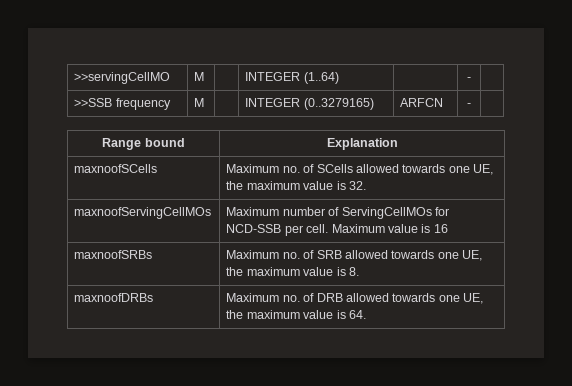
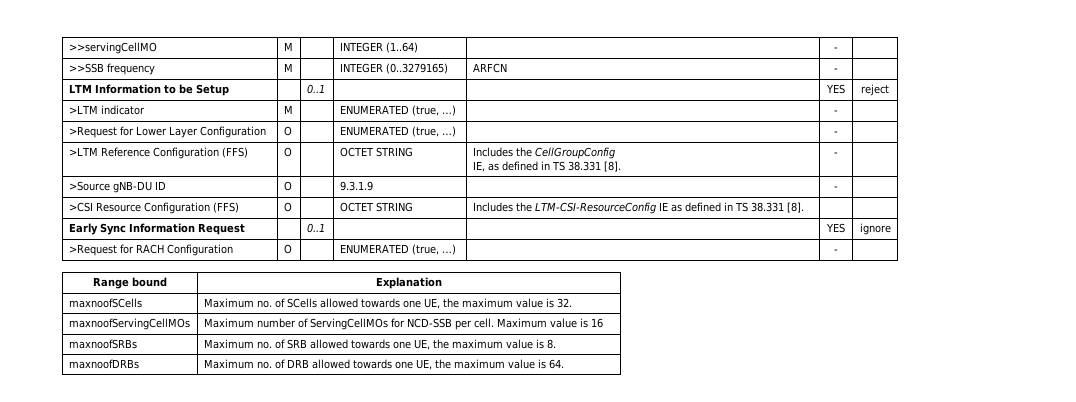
(471, 105) none -> [68,84,229,96] [306,84,325,94] [826,84,845,94] [861,84,889,96] [68,105,145,115] [283,105,293,114] [339,105,456,116] [834,110,838,114] [68,126,266,138] [283,126,292,136] [339,126,456,137] [834,131,838,135] [68,147,248,159] [283,147,292,157] [339,147,413,157] [472,147,615,159] [472,161,621,172] [834,152,838,156] [68,181,166,193] [283,181,292,191] [339,181,373,191] [834,186,838,190] [68,202,239,214] [283,202,292,212] [339,202,413,212] [472,202,804,214] [68,223,245,235] [306,223,325,233] [826,223,845,233] [859,223,891,235] [68,244,233,256] [283,244,292,254] [339,244,456,255] [834,249,838,253] // LTM Information to be Setup | | 0..1 | | | YES | reject // >LTM indicator | M | | ENUMERATED (true, …) | | - | // >Request for Lower Layer Configuration | O | | ENUMERATED (true, …) | | - | // >LTM Reference Configuration (FFS) | O | | OCTET STRING | Includes the CellGroupConfig // IE, as defined in TS 38.331 [8]. | - | // >Source gNB-DU ID | O | | 9.3.1.9 | | - | // >CSI Resource Configuration (FFS) | O | | OCTET STRING | Includes the LTM-CSI-ResourceConfig IE as defined in TS 38.331 [8]. | | // Early Sync Information Request | | 0..1 | | | YES | ignore // >Request for RACH Configuration | O | | ENUMERATED (true, …) | | - |

